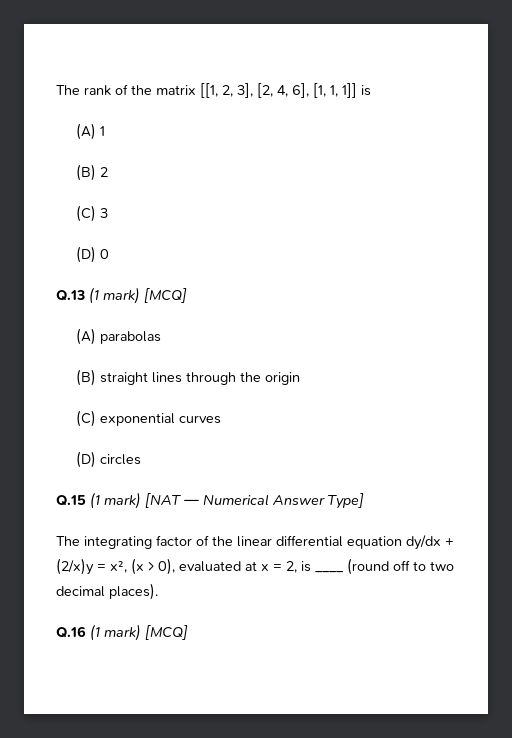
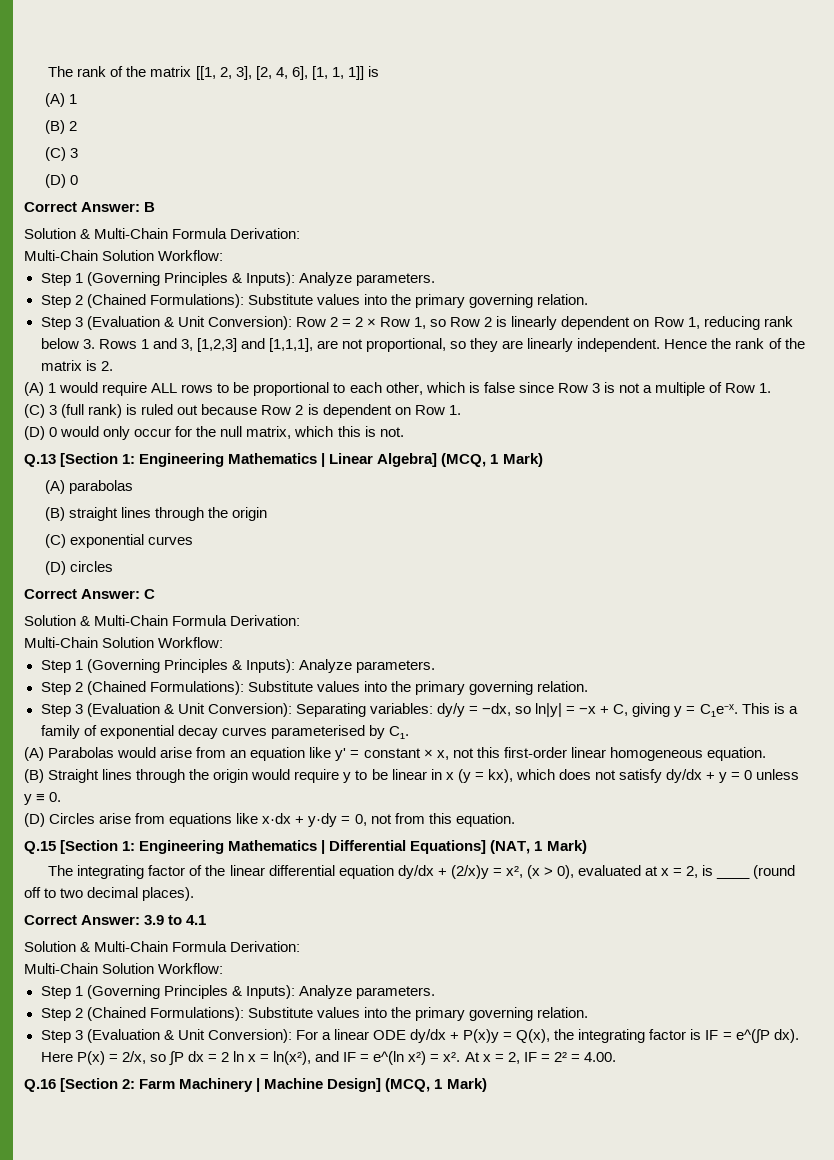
[56,287,187,304] Q.13 (1 mark) [MCQ] -> [24,202,156,212] [24,228,301,239] [24,250,224,261] [40,272,435,286] [40,294,588,308] [40,316,793,330] [40,338,805,352] [40,360,113,371] [24,382,772,396] [24,404,461,418] [24,426,404,440] [24,453,543,467] Correct Answer: B // Solution & Multi-Chain Formula Derivation: // Multi-Chain Solution Workflow: // Step 1 (Governing Principles & Inputs): Analyze parameters. // Step 2 (Chained Formulations): Substitute values into the primary governing relation. // Step 3 (Evaluation & Unit Conversion): Row 2 = 2 × Row 1, so Row 2 is linearly dependent on Row 1, reducing rank below 3. Rows 1 and 3, [1,2,3] and [1,1,1], are not proportional, so they are linearly independent. Hence the rank of the matrix is 2. // (A) 1 would require ALL rows to be proportional to each other, which is false since Row 3 is not a multiple of Row 1. // (C) 3 (full rank) is ruled out because Row 2 is dependent on Row 1. // (D) 0 would only occur for the null matrix, which this is not. // Q.13 [Section 1: Engineering Mathematics | Linear Algebra] (MCQ, 1 Mark)
[56,492,364,509] Q.15 (1 mark) [NAT — Numerical Answer Type] -> [24,589,156,599] [24,615,301,626] [24,637,224,648] [40,659,435,673] [40,681,588,695] [40,703,798,717] [40,725,409,739] [24,747,766,761] [24,769,800,783] [24,792,62,805] [24,813,515,827] [24,840,587,854] Correct Answer: C // Solution & Multi-Chain Formula Derivation: // Multi-Chain Solution Workflow: // Step 1 (Governing Principles & Inputs): Analyze parameters. // Step 2 (Chained Formulations): Substitute values into the primary governing relation. // Step 3 (Evaluation & Unit Conversion): Separating variables: dy/y = −dx, so ln|y| = −x + C, giving y = C₁e⁻ˣ. This is a family of exponential decay curves parameterised by C₁. // (A) Parabolas would arise from an equation like y' = constant × x, not this first-order linear homogeneous equation. // (B) Straight lines through the origin would require y to be linear in x (y = kx), which does not satisfy dy/dx + y = 0 unless y ≡ 0. // (D) Circles arise from equations like x·dx + y·dy = 0, not from this equation. // Q.15 [Section 1: Engineering Mathematics | Differential Equations] (NAT, 1 Mark)
[56,624,188,641] Q.16 (1 mark) [MCQ] -> [24,915,207,925] [24,941,301,952] [24,963,224,974] [40,985,435,999] [40,1007,588,1021] [40,1029,799,1044] [40,1051,616,1066] [24,1078,487,1092] Correct Answer: 3.9 to 4.1 // Solution & Multi-Chain Formula Derivation: // Multi-Chain Solution Workflow: // Step 1 (Governing Principles & Inputs): Analyze parameters. // Step 2 (Chained Formulations): Substitute values into the primary governing relation. // Step 3 (Evaluation & Unit Conversion): For a linear ODE dy/dx + P(x)y = Q(x), the integrating factor is IF = e^(∫P dx). Here P(x) = 2/x, so ∫P dx = 2 ln x = ln(x²), and IF = e^(ln x²) = x². At x = 2, IF = 2² = 4.00. // Q.16 [Section 2: Farm Machinery | Machine Design] (MCQ, 1 Mark)

